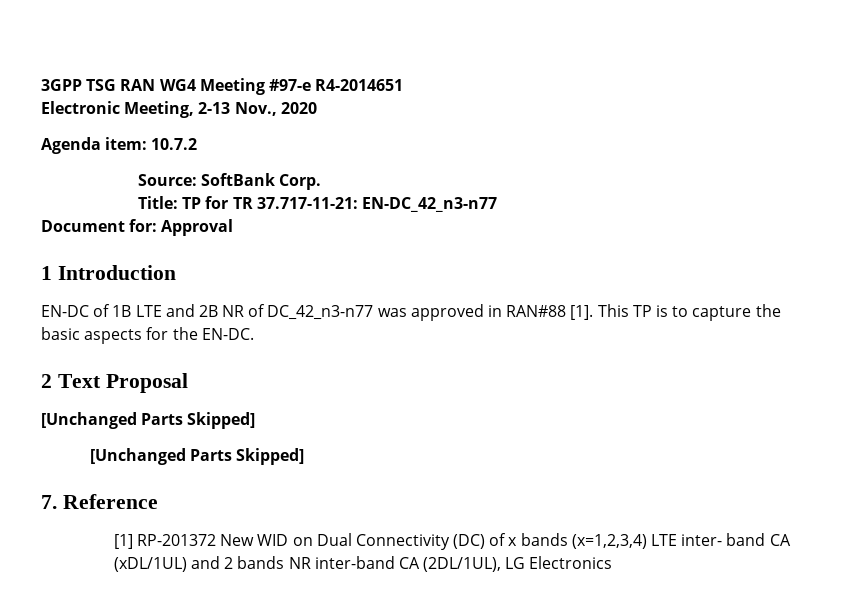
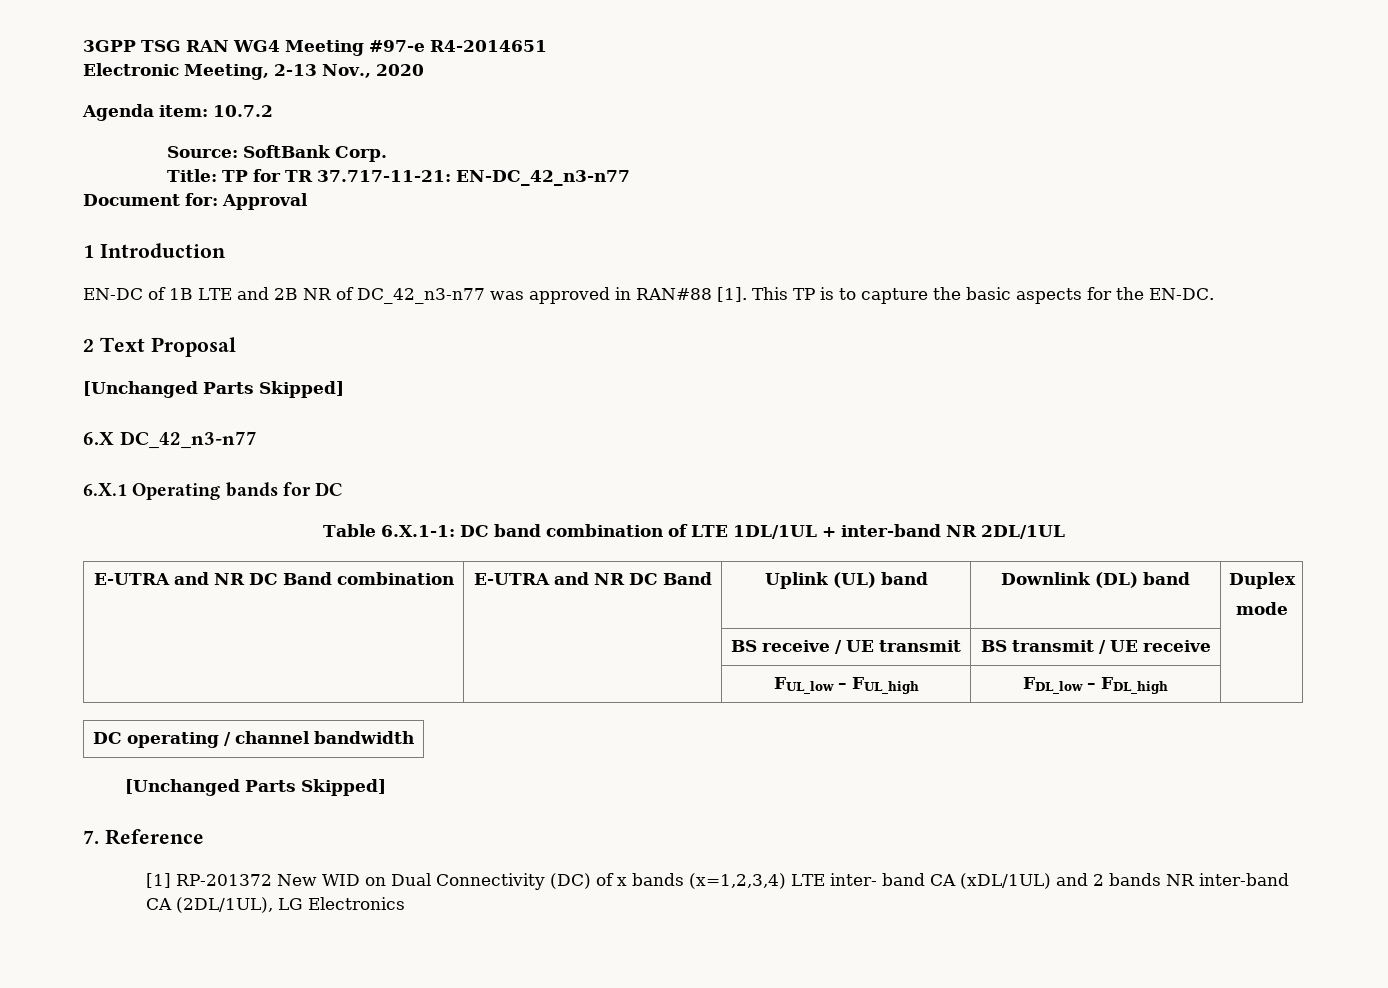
(256, 420) none -> [83,431,257,449] [83,482,344,500] [322,524,1066,539] [93,572,454,585] [473,572,712,585] [764,572,928,589] [1001,572,1190,588] [1228,572,1296,589] [1235,602,1288,615] [731,640,962,654] [980,640,1211,654] [773,677,919,694] [1023,677,1168,694] [93,731,414,748] // 6.X DC_42_n3-n77 // 6.X.1 Operating bands for DC // Table 6.X.1-1: DC band combination of LTE 1DL/1UL + inter-band NR 2DL/1UL // E-UTRA and NR DC Band combination | E-UTRA and NR DC Band | Uplink (UL) band | Downlink (DL) band | Duplex // mode // | | BS receive / UE transmit | BS transmit / UE receive | // | | FUL_low – FUL_high | FDL_low – FDL_high | // DC operating / channel bandwidth

